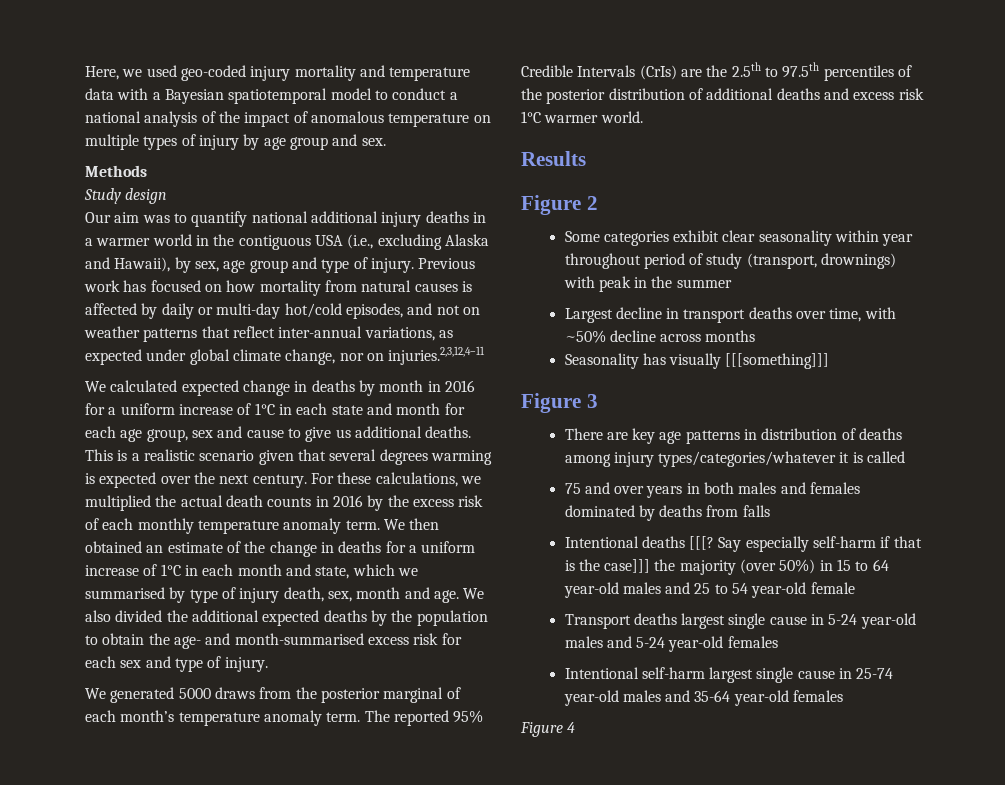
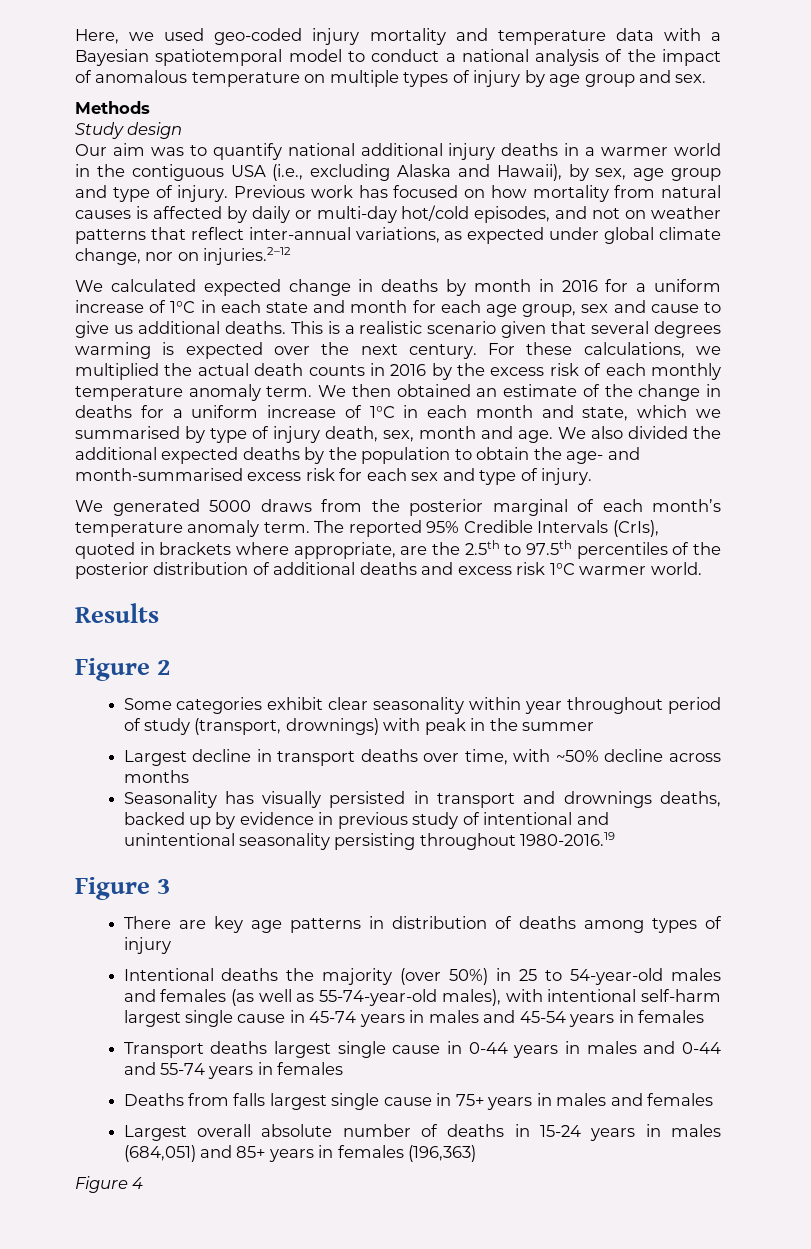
[388,346,486,365] injuries.2,3,12,4–11 -> [203,247,292,265] injuries.2–12
[639,65,677,80] (CrIs) -> [612,520,659,537] [75,542,396,559] (CrIs), quoted in brackets where appropriate,
[725,353,830,369] [[[something]]] -> [329,791,722,808] [123,812,609,829] [123,832,616,850] persisted in transport and drownings deaths, backed up by evidence in previous study of intentional and unintentional seasonality persisting throughout 1980-2016.19
[613,451,906,467] [564,482,861,498] [564,505,770,521] [564,536,922,552] [564,559,651,573] injury types/categories/whatever it is called // 75 and over years in both males and females dominated by deaths from falls // Intentional deaths [[[? Say especially self-harm if that is the case]]] -> [651,916,722,933] [123,937,171,954] [123,968,279,981] types of injury // Intentional deaths
[837,559,889,571] [563,582,855,598] 15 to 64 year-old males and 25 to 54 year-old female -> [519,968,722,985] [123,989,721,1006] [123,1010,704,1027] 25 to 54-year-old males and females (as well as 55-74-year-old males), with intentional self-harm largest single cause in 45-74 years in males and 45-54 years in females
[828,613,916,629] [564,636,778,652] [564,667,894,683] [563,690,844,706] 5-24 year-old males and 5-24 year-old females // Intentional self-harm largest single cause in 25-74 year-old males and 35-64 year-old females -> [468,1041,721,1058] [123,1062,344,1079] [123,1093,713,1110] [123,1124,722,1141] [123,1145,477,1162] 0-44 years in males and 0-44 and 55-74 years in females // Deaths from falls largest single cause in 75+ years in males and females // Largest overall absolute number of deaths in 15-24 years in males (684,051) and 85+ years in females (196,363)

